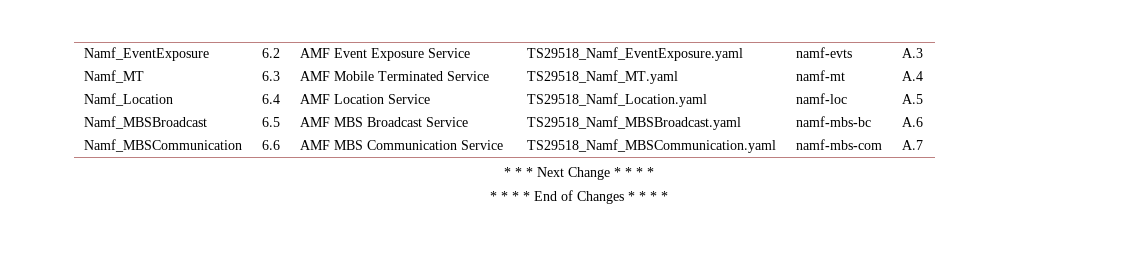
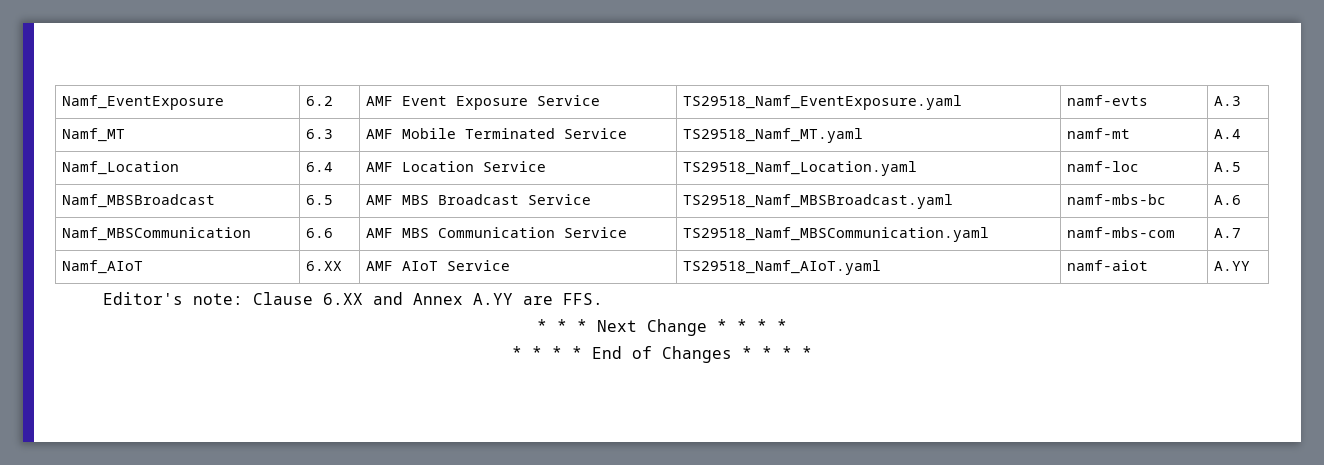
(923, 145) none -> [61,260,143,274] [305,261,342,271] [365,260,510,271] [682,260,881,275] [1066,260,1148,271] [1213,261,1250,271] [103,292,604,305] // Namf_AIoT | 6.XX | AMF AIoT Service | TS29518_Namf_AIoT.yaml | namf-aiot | A.YY // Editor's note: Clause 6.XX and Annex A.YY are FFS.

